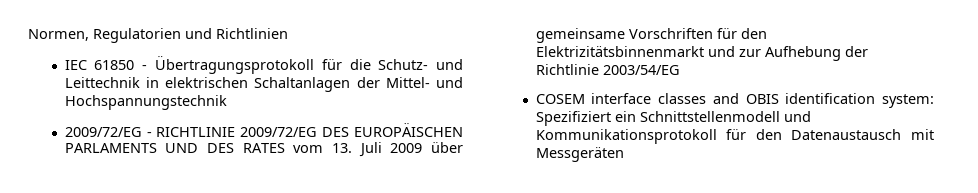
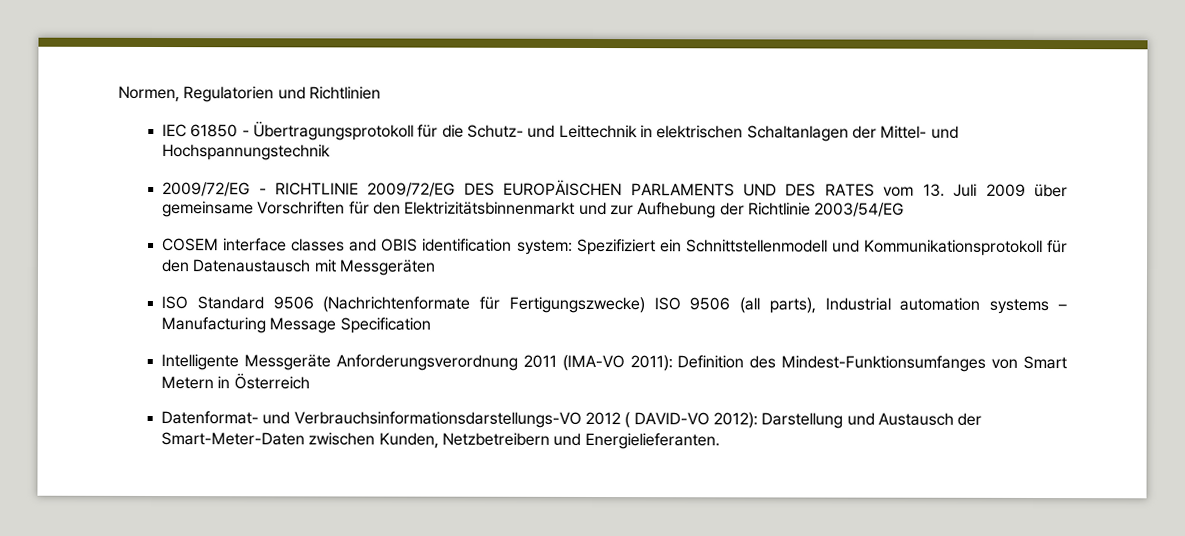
(624, 154) none -> [161,296,1067,315] [161,317,431,334] [161,354,1067,372] [161,373,310,390] [161,411,983,429] [161,432,720,450] // ISO Standard 9506 (Nachrichtenformate für Fertigungszwecke) ISO 9506 (all parts), Industrial automation systems – Manufacturing Message Specification // Intelligente Messgeräte Anforderungsverordnung 2011 (IMA-VO 2011): Definition des Mindest-Funktionsumfanges von Smart Metern in Österreich // Datenformat- und Verbrauchsinformationsdarstellungs-VO 2012 ( DAVID-VO 2012): Darstellung und Austausch der Smart-Meter-Daten zwischen Kunden, Netzbetreibern und Energielieferanten.

